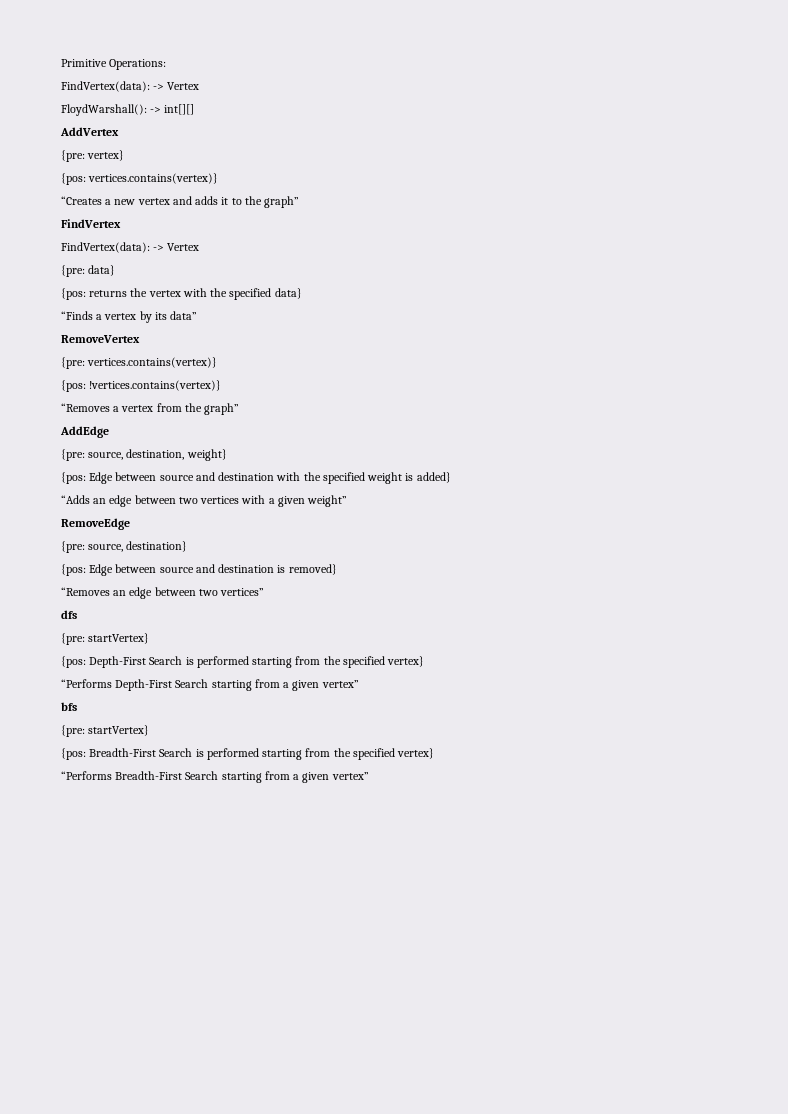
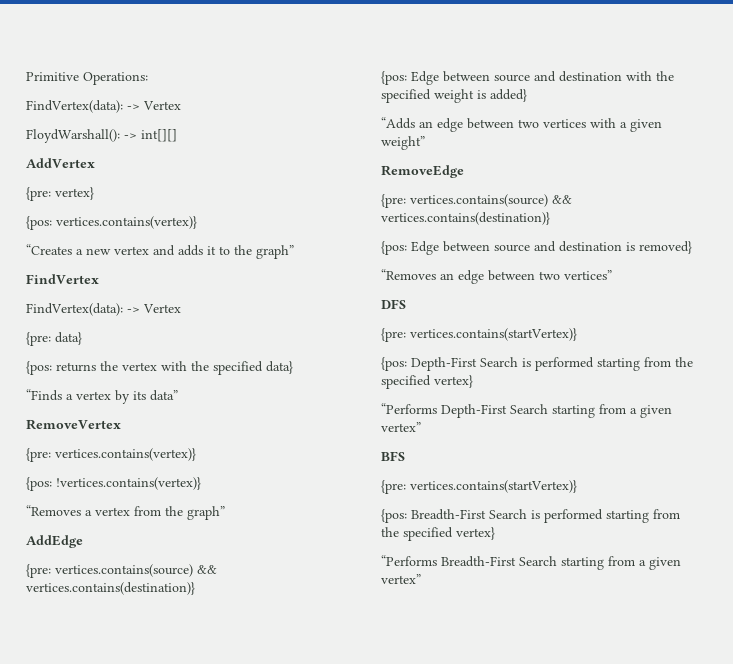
[88,449,227,461] source, destination, weight} -> [55,564,217,577] [26,582,195,595] vertices.contains(source) && vertices.contains(destination)}
[88,541,188,552] source, destination} -> [410,194,572,207] [381,212,550,225] vertices.contains(source) && vertices.contains(destination)}
[61,610,77,619] [61,633,150,645] dfs // {pre: startVertex} -> [381,299,406,309] [381,328,577,342] DFS // {pre: vertices.contains(startVertex)}
[61,702,77,711] [61,725,150,737] bfs // {pre: startVertex} -> [381,451,405,461] [381,480,577,494] BFS // {pre: vertices.contains(startVertex)}

